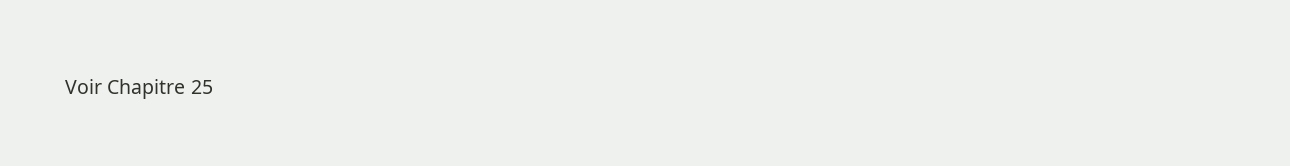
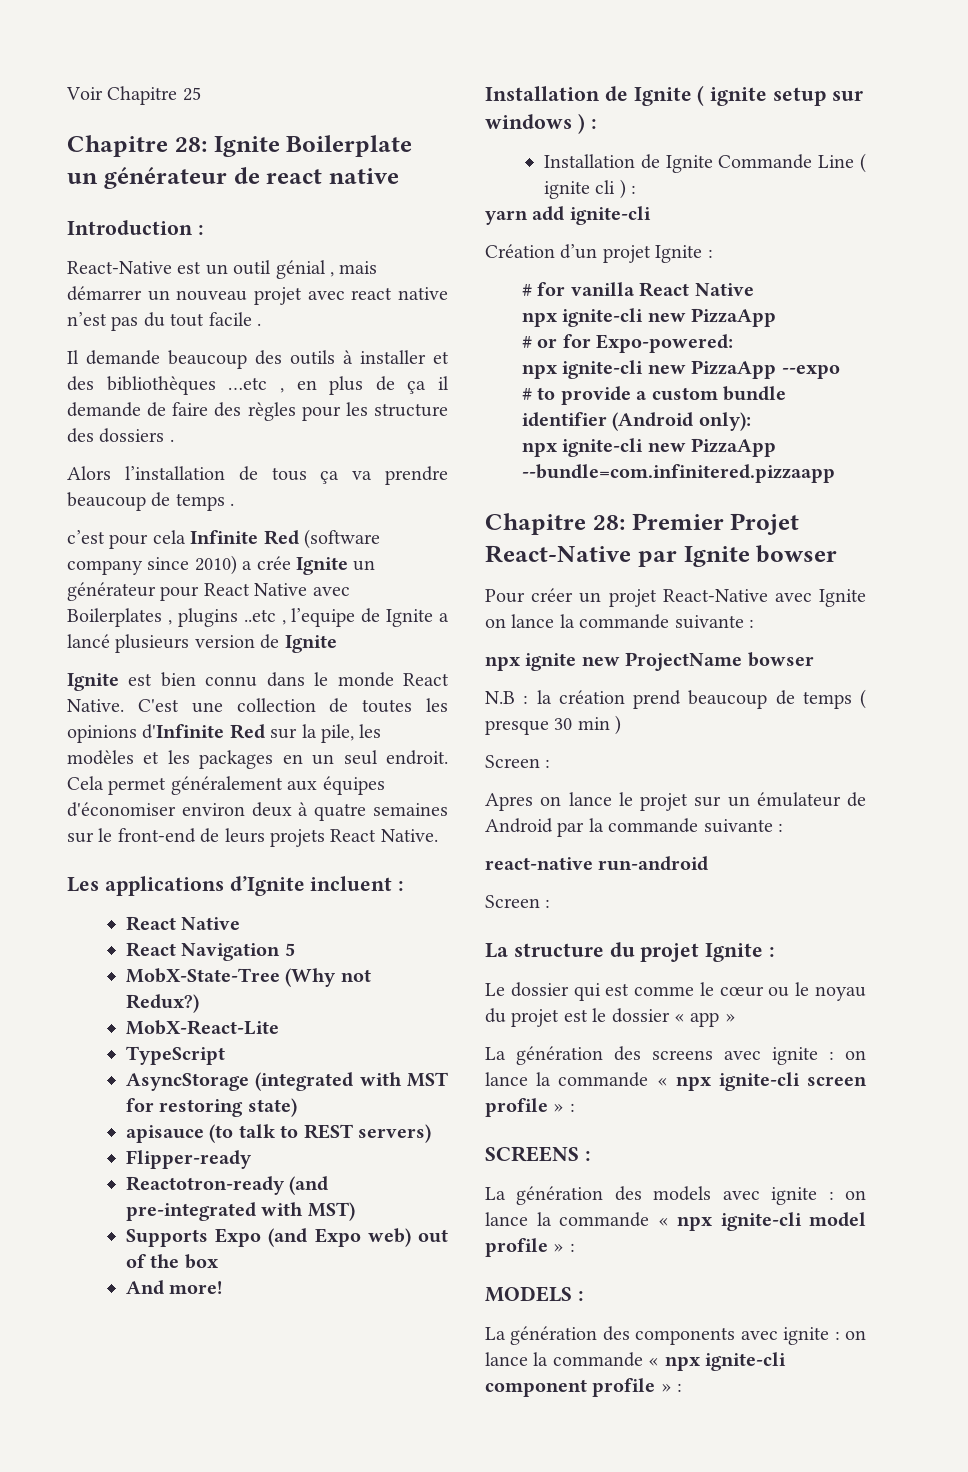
(213, 87) none -> [67,135,413,157] [67,167,399,189] [67,220,204,235] [67,260,378,279] [67,286,448,305] [67,312,261,331] [67,350,449,369] [67,376,449,395] [67,402,448,421] [67,428,174,443] [67,466,448,485] [67,492,235,511] [67,529,380,549] [67,555,376,575] [67,582,350,601] [67,608,449,627] [67,634,337,653] [67,672,449,691] [67,698,448,713] [67,724,382,743] [67,750,448,769] [67,776,385,795] [67,802,449,821] [67,828,438,847] [67,876,405,896] [125,916,241,931] [125,942,295,961] [125,968,371,987] [125,994,199,1013] [125,1020,279,1035] [125,1046,225,1065] [125,1072,448,1091] [125,1098,297,1117] [125,1124,431,1143] [125,1150,252,1169] [125,1176,329,1195] [125,1202,355,1221] [125,1228,448,1247] [125,1254,219,1269] [125,1280,223,1295] [485,85,863,106] [485,113,597,134] [543,153,866,173] [543,179,637,199] [485,206,651,225] [485,244,713,263] [521,282,754,297] [521,308,777,327] [521,334,734,353] [521,360,840,379] [521,386,786,405] [521,412,751,431] [521,438,777,457] [521,464,835,483] [485,513,800,535] [485,545,838,567] [485,588,866,607] [485,614,754,629] [485,652,814,671] [485,689,866,709] [485,715,622,735] [485,755,551,768] [485,792,866,811] [485,818,783,837] [485,856,709,871] [485,895,551,908] [485,942,776,962] [485,982,866,1001] [485,1008,736,1027] [485,1046,866,1065] [485,1072,867,1091] [485,1098,575,1117] [485,1146,591,1162] [485,1186,866,1205] [485,1212,866,1231] [485,1238,575,1257] [485,1286,584,1302] [485,1326,866,1345] [485,1352,786,1371] [485,1378,683,1397] // Chapitre 28: Ignite Boilerplate un générateur de react native // Introduction : // React-Native est un outil génial , mais démarrer un nouveau projet avec react native n’est pas du tout facile . // Il demande beaucoup des outils à installer et des bibliothèques …etc , en plus de ça il demande de faire des règles pour les structure des dossiers . // Alors l’installation de tous ça va prendre beaucoup de temps . // c’est pour cela Infinite Red (software company since 2010) a crée Ignite un générateur pour React Native avec Boilerplates , plugins ..etc , l’equipe de Ignite a lancé plusieurs version de Ignite // Ignite est bien connu dans le monde React Native. C'est une collection de toutes les opinions d'Infinite Red sur la pile, les modèles et les packages en un seul endroit. Cela permet généralement aux équipes d'économiser environ deux à quatre semaines sur le front-end de leurs projets React Native. // Les applications d’Ignite incluent : // React Native // React Navigation 5 // MobX-State-Tree (Why not Redux?) // MobX-React-Lite // TypeScript // AsyncStorage (integrated with MST for restoring state) // apisauce (to talk to REST servers) // Flipper-ready // Reactotron-ready (and pre-integrated with MST) // Supports Expo (and Expo web) out of the box // And more! // Installation de Ignite ( ignite setup sur windows ) : // Installation de Ignite Commande Line ( ignite cli ) : // yarn add ignite-cli // Création d’un projet Ignite : // # for vanilla React Native // npx ignite-cli new PizzaApp // # or for Expo-powered: // npx ignite-cli new PizzaApp --expo // # to provide a custom bundle identifier (Android only): // npx ignite-cli new PizzaApp --bundle=com.infinitered.pizzaapp // Chapitre 28: Premier Projet React-Native par Ignite bowser // Pour créer un projet React-Native avec Ignite on lance la commande suivante : // npx ignite new ProjectName bowser // N.B : la création prend beaucoup de temps ( presque 30 min ) // Screen : // Apres on lance le projet sur un émulateur de Android par la commande suivante : // react-native run-android // Screen : // La structure du projet Ignite : // Le dossier qui est comme le cœur ou le noyau du projet est le dossier « app » // La génération des screens avec ignite : on lance la commande « npx ignite-cli screen profile » : // SCREENS : // La génération des models avec ignite : on lance la commande « npx ignite-cli model profile » : // MODELS : // La génération des components avec ignite : on lance la commande « npx ignite-cli component profile » :

